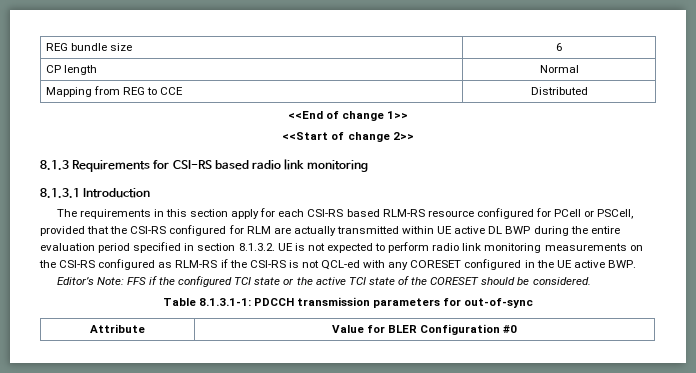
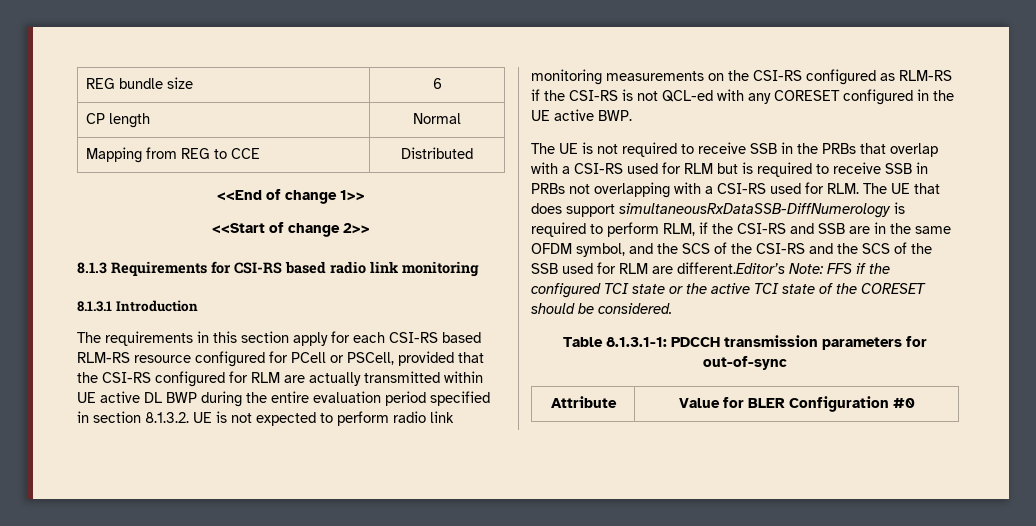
[56,277,94,285] Editor’s -> [531,142,938,157] [531,162,928,177] [531,182,940,198] [531,202,905,218] [531,222,951,237] [531,242,932,257] [531,262,785,274] The UE is not required to receive SSB in the PRBs that overlap with a CSI-RS used for RLM but is required to receive SSB in PRBs not overlapping with a CSI-RS used for RLM. The UE that does support simultaneousRxDataSSB-DiffNumerology is required to perform RLM, if the CSI-RS and SSB are in the same OFDM symbol, and the SCS of the CSI-RS and the SCS of the SSB used for RLM are different.Editor’s

